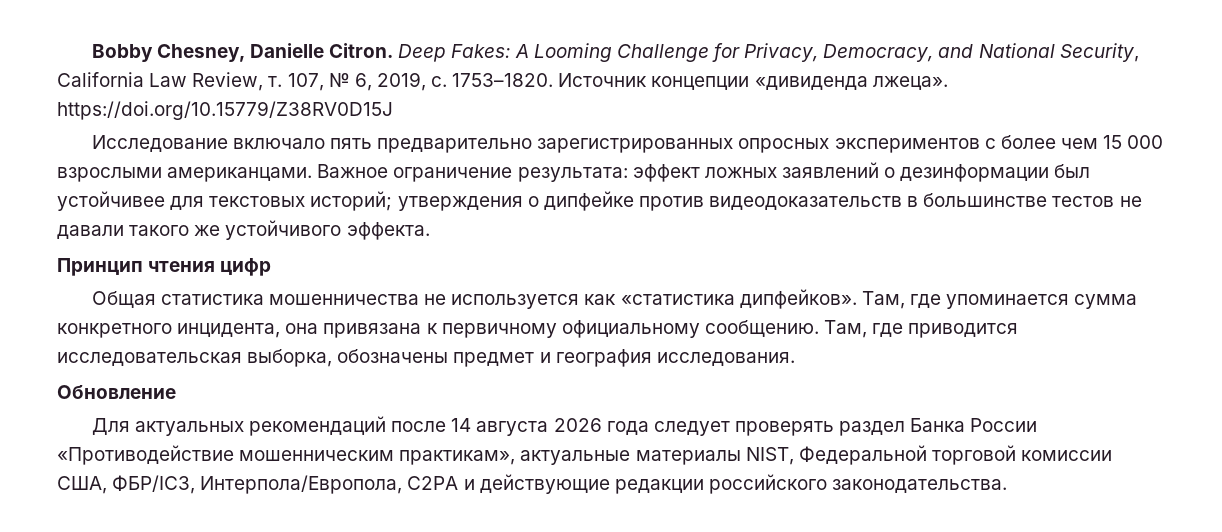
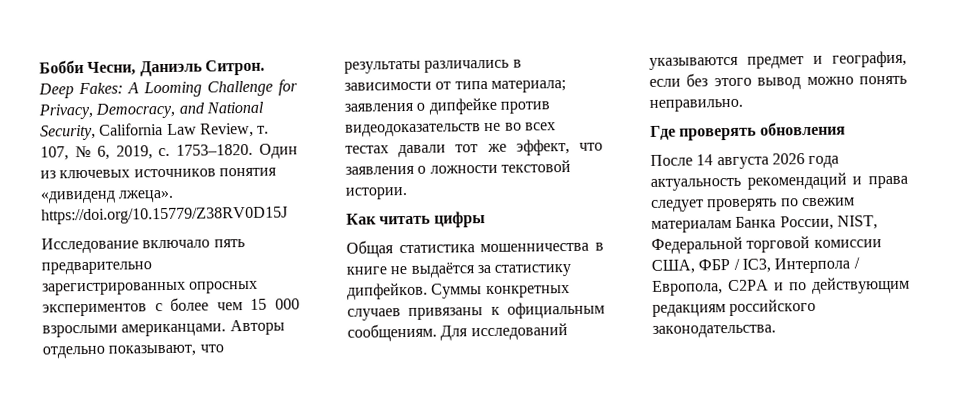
[91,43,394,62] Bobby Chesney, Danielle Citron. -> [39,59,265,77] Бобби Чесни, Даниэль Ситрон.
[558,73,868,90] Источник концепции «дивиденда -> [259,143,298,159] [40,167,277,179] [40,190,116,204] Один из ключевых источников понятия «дивиденд
[317,162,1091,182] [57,191,1142,211] [57,220,430,240] [57,258,272,276] [91,289,1138,309] [57,320,1019,338] [57,349,795,367] [57,385,176,399] [91,416,1038,436] [57,445,741,465] Важное ограничение результата: эффект ложных заявлений о дезинформации был устойчивее для текстовых историй; утверждения о дипфейке против видеодоказательств в большинстве тестов не давали такого же устойчивого эффекта. // Принцип чтения цифр // Общая статистика мошенничества не используется как «статистика дипфейков». Там, где упоминается сумма конкретного инцидента, она привязана к первичному официальному сообщению. Там, где приводится исследовательская выборка, обозначены предмет и география исследования. // Обновление // Для актуальных рекомендаций после 14 августа 2026 года следует проверять раздел Банка России «Противодействие мошенническим практикам», актуальные материалы -> [229,319,285,336] [42,344,224,359] [344,59,522,74] [344,80,566,93] [344,97,550,115] [345,122,556,137] [345,138,603,158] [345,159,571,175] [345,187,408,200] [346,211,486,228] [346,240,604,258] [346,262,572,278] [347,282,570,300] [347,301,605,321] [347,323,568,342] [649,50,907,70] [649,73,907,90] [649,98,743,112] [650,121,846,141] [650,153,840,170] [650,172,908,191] [651,197,855,212] [651,215,834,233] Авторы отдельно показывают, что результаты различались в зависимости от типа материала; заявления о дипфейке против видеодоказательств не во всех тестах давали тот же эффект, что заявления о ложности текстовой истории. // Как читать цифры // Общая статистика мошенничества в книге не выдаётся за статистику дипфейков. Суммы конкретных случаев привязаны к официальным сообщениям. Для исследований указываются предмет и география, если без этого вывод можно понять неправильно. // Где проверять обновления // После 14 августа 2026 года актуальность рекомендаций и права следует проверять по свежим материалам Банка России,
[112,474,704,494] ФБР/IC3, Интерпола/Европола, C2PA и действующие редакции -> [698,257,860,274] [652,276,910,296] [652,304,726,317] ФБР / IC3, Интерпола / Европола, C2PA и по действующим редакциям

